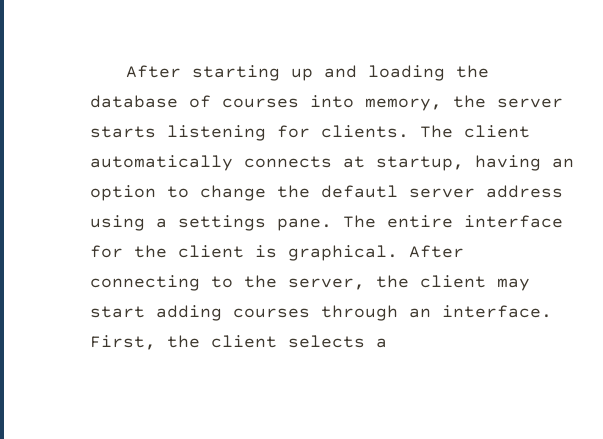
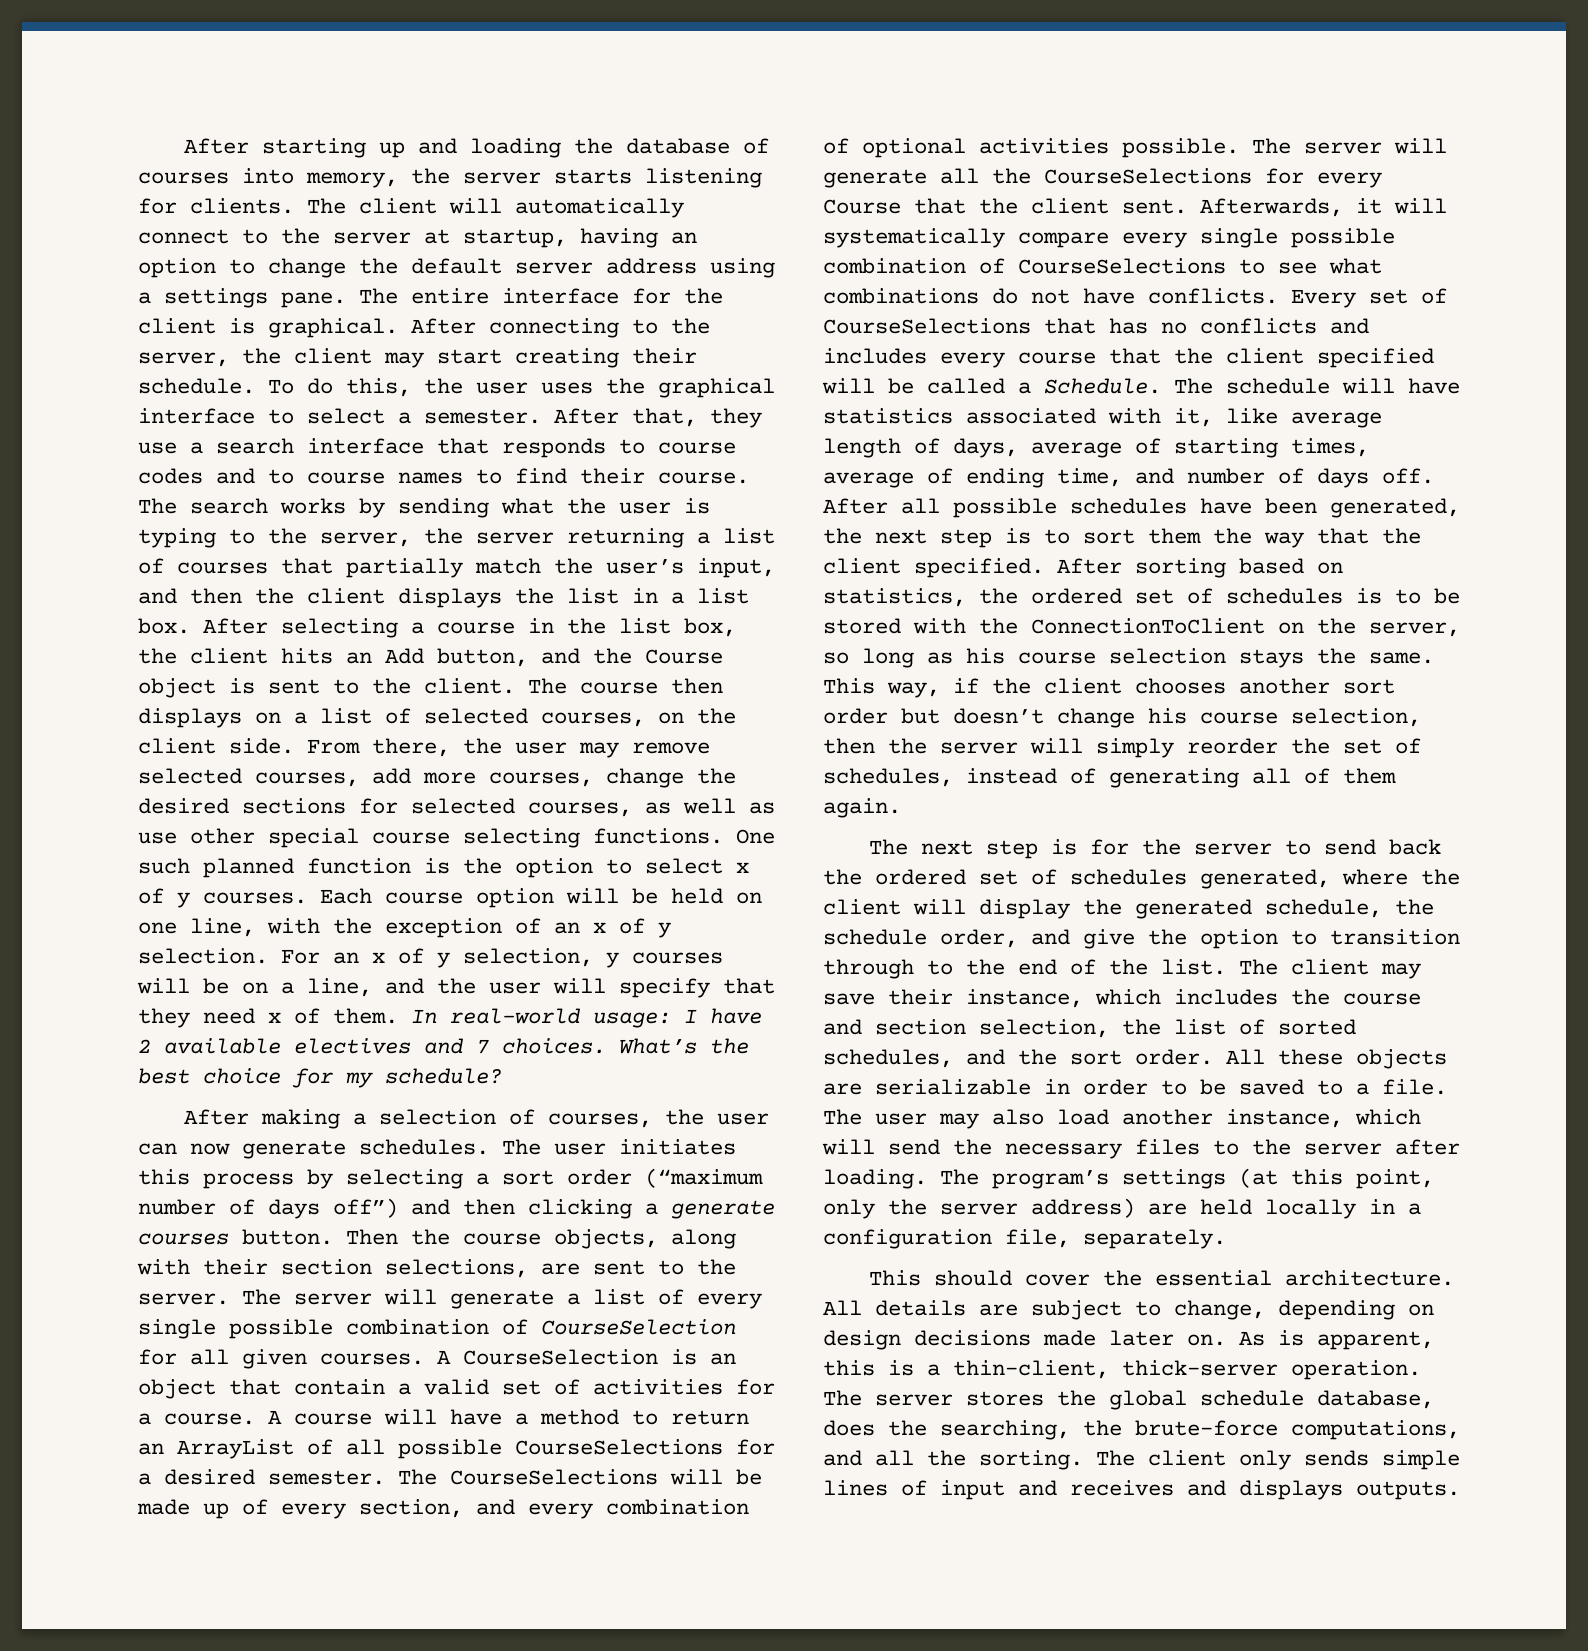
[90,155,332,171] automatically connects -> [449,198,684,218] [138,228,411,244] will automatically connect to the server
[321,185,398,198] defautl -> [411,258,502,274] default
[156,305,552,321] [90,335,387,350] adding courses through an interface. First, the client selects a -> [515,348,697,368] [138,378,775,398] [138,408,762,428] [138,438,736,458] [138,468,749,484] [138,498,710,518] [138,528,775,548] [138,558,775,578] [138,588,749,608] [138,618,736,638] [138,648,723,667] [138,678,723,698] [138,708,736,728] [138,738,710,758] [138,768,736,788] [138,798,775,817] [138,828,775,848] [138,858,749,878] [138,888,762,908] [138,918,671,938] [138,948,723,968] [137,978,775,998] [138,1008,762,1028] [138,1038,749,1054] [138,1068,502,1088] [183,1109,769,1129] [138,1139,736,1159] [138,1168,763,1189] [138,1198,775,1219] [138,1229,736,1249] [137,1259,736,1278] [138,1289,762,1309] [138,1319,736,1339] [138,1349,736,1369] [138,1379,775,1399] [138,1409,749,1425] [138,1439,775,1459] [138,1469,762,1485] [137,1499,749,1519] [823,138,1447,158] [823,168,1382,188] [823,198,1447,217] [823,228,1395,248] [823,258,1382,274] [823,288,1447,308] [823,318,1369,334] [823,348,1434,368] [822,378,1460,394] [823,408,1382,428] [823,438,1369,458] [823,468,1434,488] [823,498,1460,518] [823,528,1421,548] [823,558,1343,578] [823,588,1460,607] [823,618,1460,637] [823,648,1434,668] [823,678,1395,698] [823,708,1421,728] [823,738,1421,758] [823,768,1396,788] [823,798,901,818] [868,839,1441,859] [823,869,1460,889] [823,899,1434,919] [823,929,1460,949] [823,959,1421,979] [823,989,1421,1008] [823,1019,1356,1038] [823,1049,1447,1069] [823,1079,1447,1095] [823,1109,1421,1129] [822,1139,1460,1159] [823,1168,1434,1189] [823,1198,1421,1219] [823,1229,1226,1249] [868,1270,1454,1286] [823,1300,1434,1320] [823,1330,1434,1350] [823,1360,1421,1380] [823,1390,1434,1410] [823,1420,1460,1440] [823,1450,1460,1470] [823,1480,1460,1500] creating their schedule. To do this, the user uses the graphical interface to select a semester. After that, they use a search interface that responds to course codes and to course names to find their course. The search works by sending what the user is typing to the server, the server returning a list of courses that partially match the user’s input, and then the client displays the list in a list box. After selecting a course in the list box, the client hits an Add button, and the Course object is sent to the client. The course then displays on a list of selected courses, on the client side. From there, the user may remove selected courses, add more courses, change the desired sections for selected courses, as well as use other special course selecting functions. One such planned function is the option to select x of y courses. Each course option will be held on one line, with the exception of an x of y selection. For an x of y selection, y courses will be on a line, and the user will specify that they need x of them. In real-world usage: I have 2 available electives and 7 choices. What’s the best choice for my schedule? // After making a selection of courses, the user can now generate schedules. The user initiates this process by selecting a sort order (“maximum number of days off”) and then clicking a generate courses button. Then the course objects, along with their section selections, are sent to the server. The server will generate a list of every single possible combination of CourseSelection for all given courses. A CourseSelection is an object that contain a valid set of activities for a course. A course will have a method to return an ArrayList of all possible CourseSelections for a desired semester. The CourseSelections will be made up of every section, and every combination of optional activities possible. The server will generate all the CourseSelections for every Course that the client sent. Afterwards, it will systematically compare every single possible combination of CourseSelections to see what combinations do not have conflicts. Every set of CourseSelections that has no conflicts and includes every course that the client specified will be called a Schedule. The schedule will have statistics associated with it, like average length of days, average of starting times, average of ending time, and number of days off. After all possible schedules have been generated, the next step is to sort them the way that the client specified. After sorting based on statistics, the ordered set of schedules is to be stored with the ConnectionToClient on the server, so long as his course selection stays the same. This way, if the client chooses another sort order but doesn’t change his course selection, then the server will simply reorder the set of schedules, instead of generating all of them again. // The next step is for the server to send back the ordered set of schedules generated, where the client will display the generated schedule, the schedule order, and give the option to transition through to the end of the list. The client may save their instance, which includes the course and section selection, the list of sorted schedules, and the sort order. All these objects are serializable in order to be saved to a file. The user may also load another instance, which will send the necessary files to the server after loading. The program’s settings (at this point, only the server address) are held locally in a configuration file, separately. // This should cover the essential architecture. All details are subject to change, depending on design decisions made later on. As is apparent, this is a thin-client, thick-server operation. The server stores the global schedule database, does the searching, the brute-force computations, and all the sorting. The client only sends simple lines of input and receives and displays outputs.

